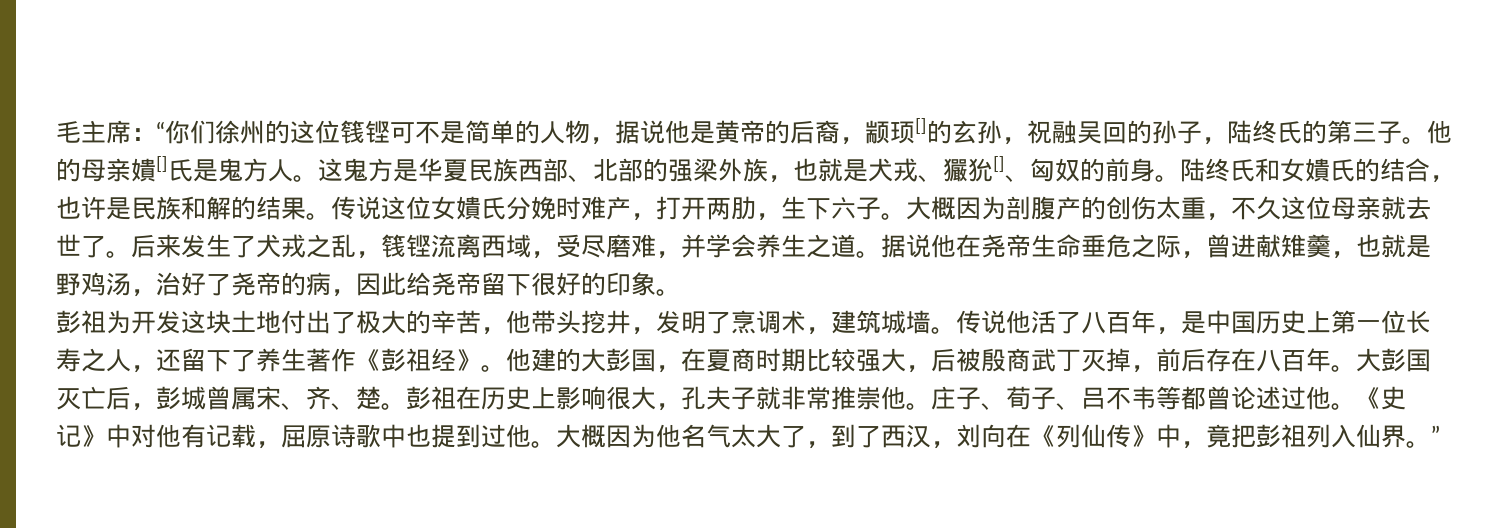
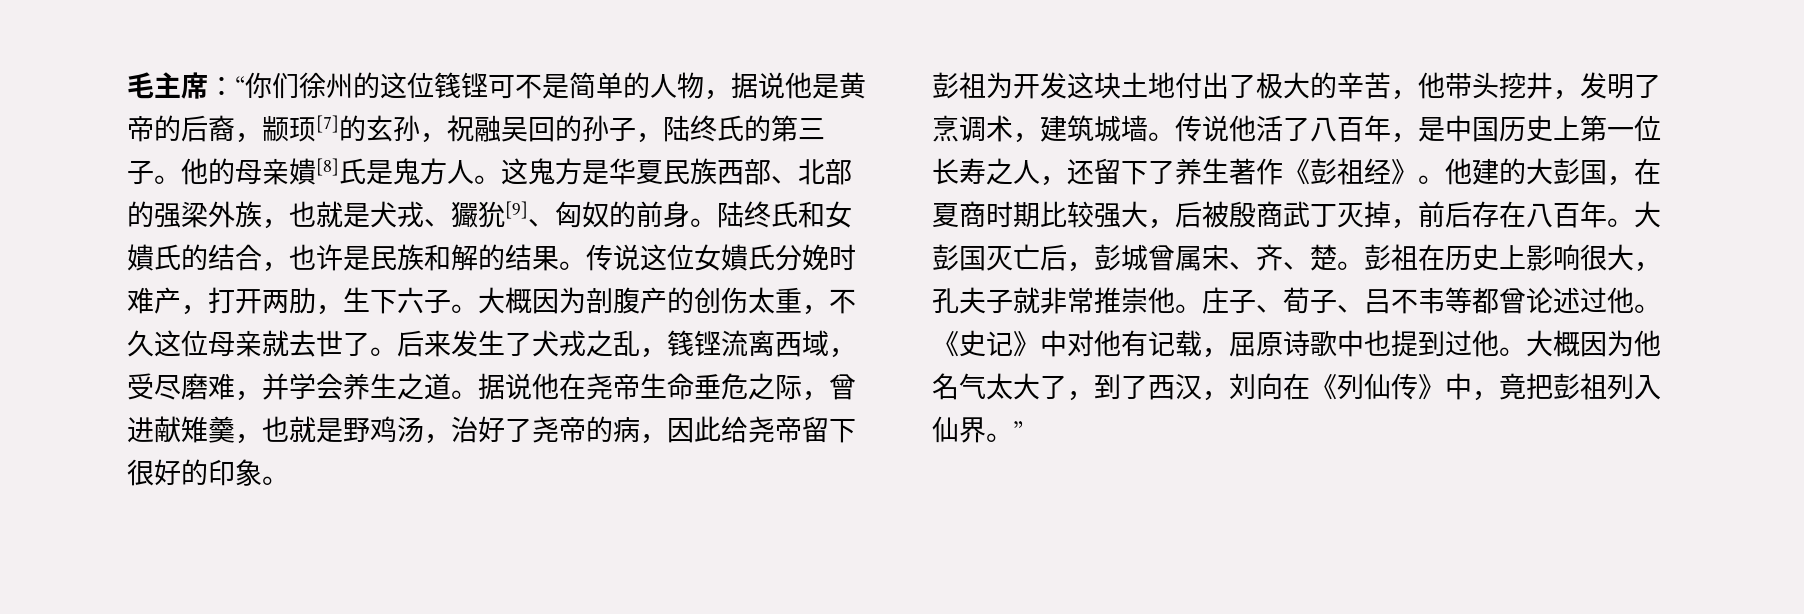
[915,118,927,134] [] -> [316,115,339,133] [7]
[156,156,168,172] [] -> [316,158,339,176] [8]
[993,156,1005,172] [] -> [505,201,528,219] [9]

